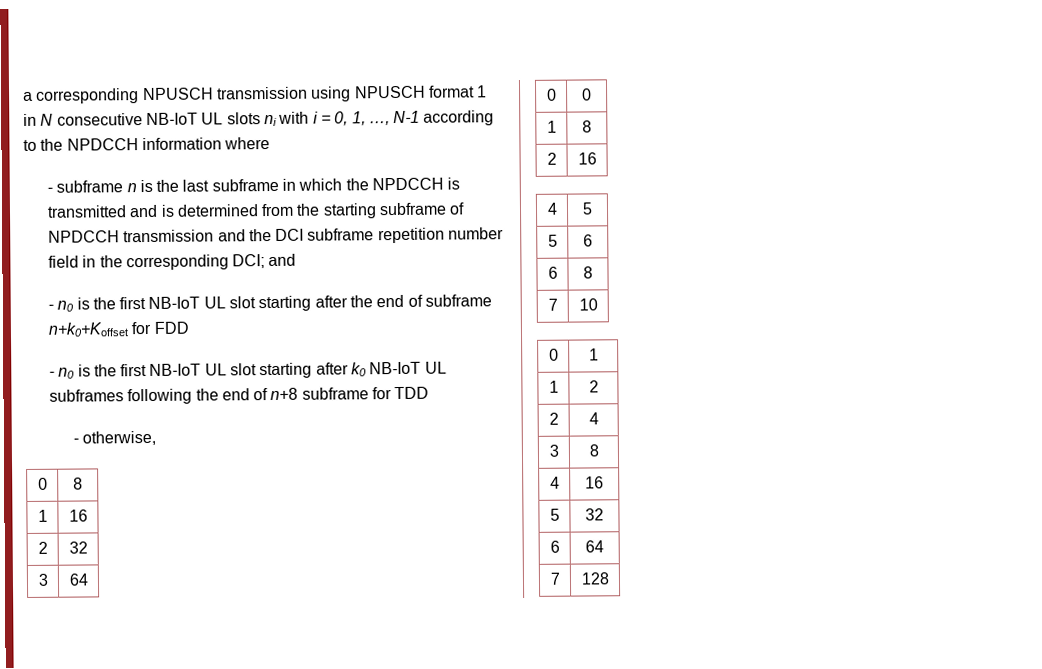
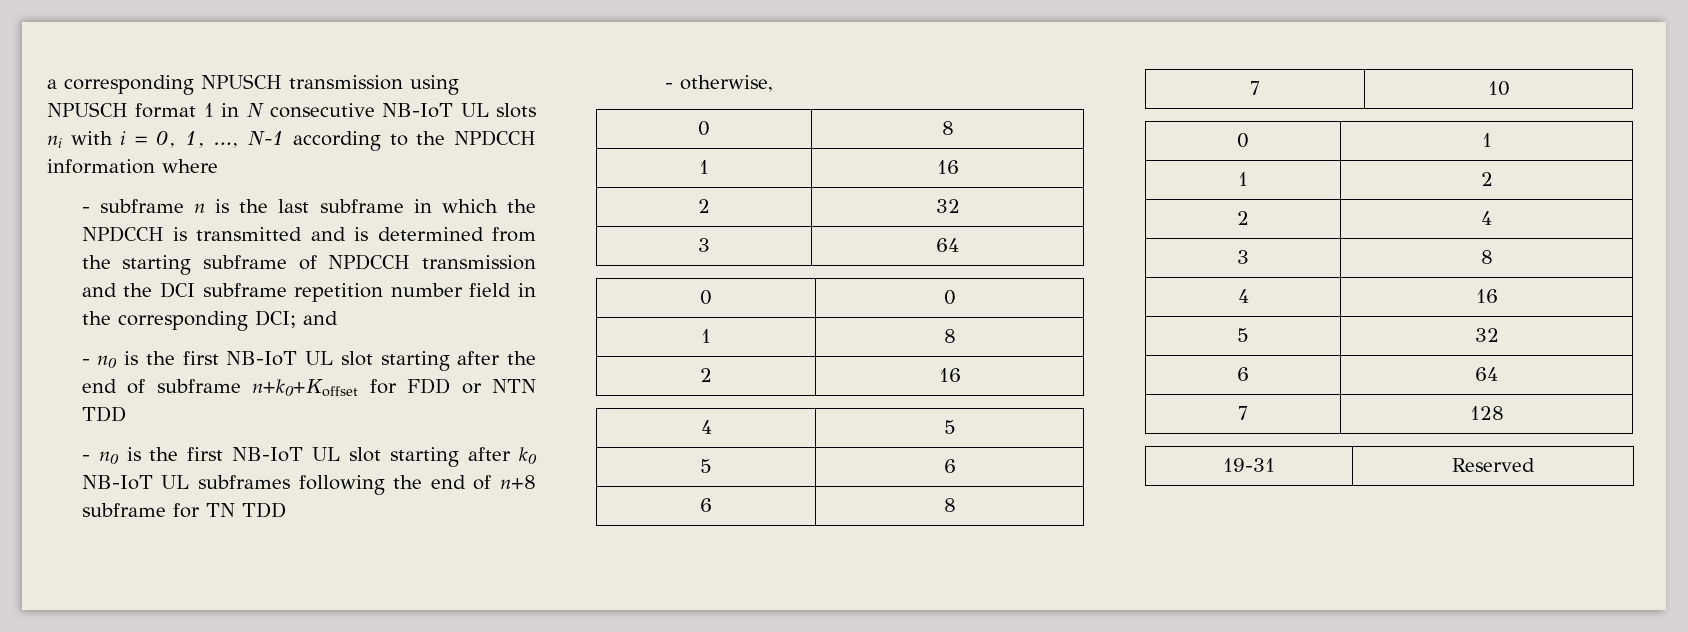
(189, 327) none -> [461,379,536,394] [81,406,126,422] or NTN TDD
(393, 393) none -> [205,503,235,517] TN
(610, 578) none -> [1223,458,1275,472] [1452,458,1535,472] // 19-31 | Reserved

